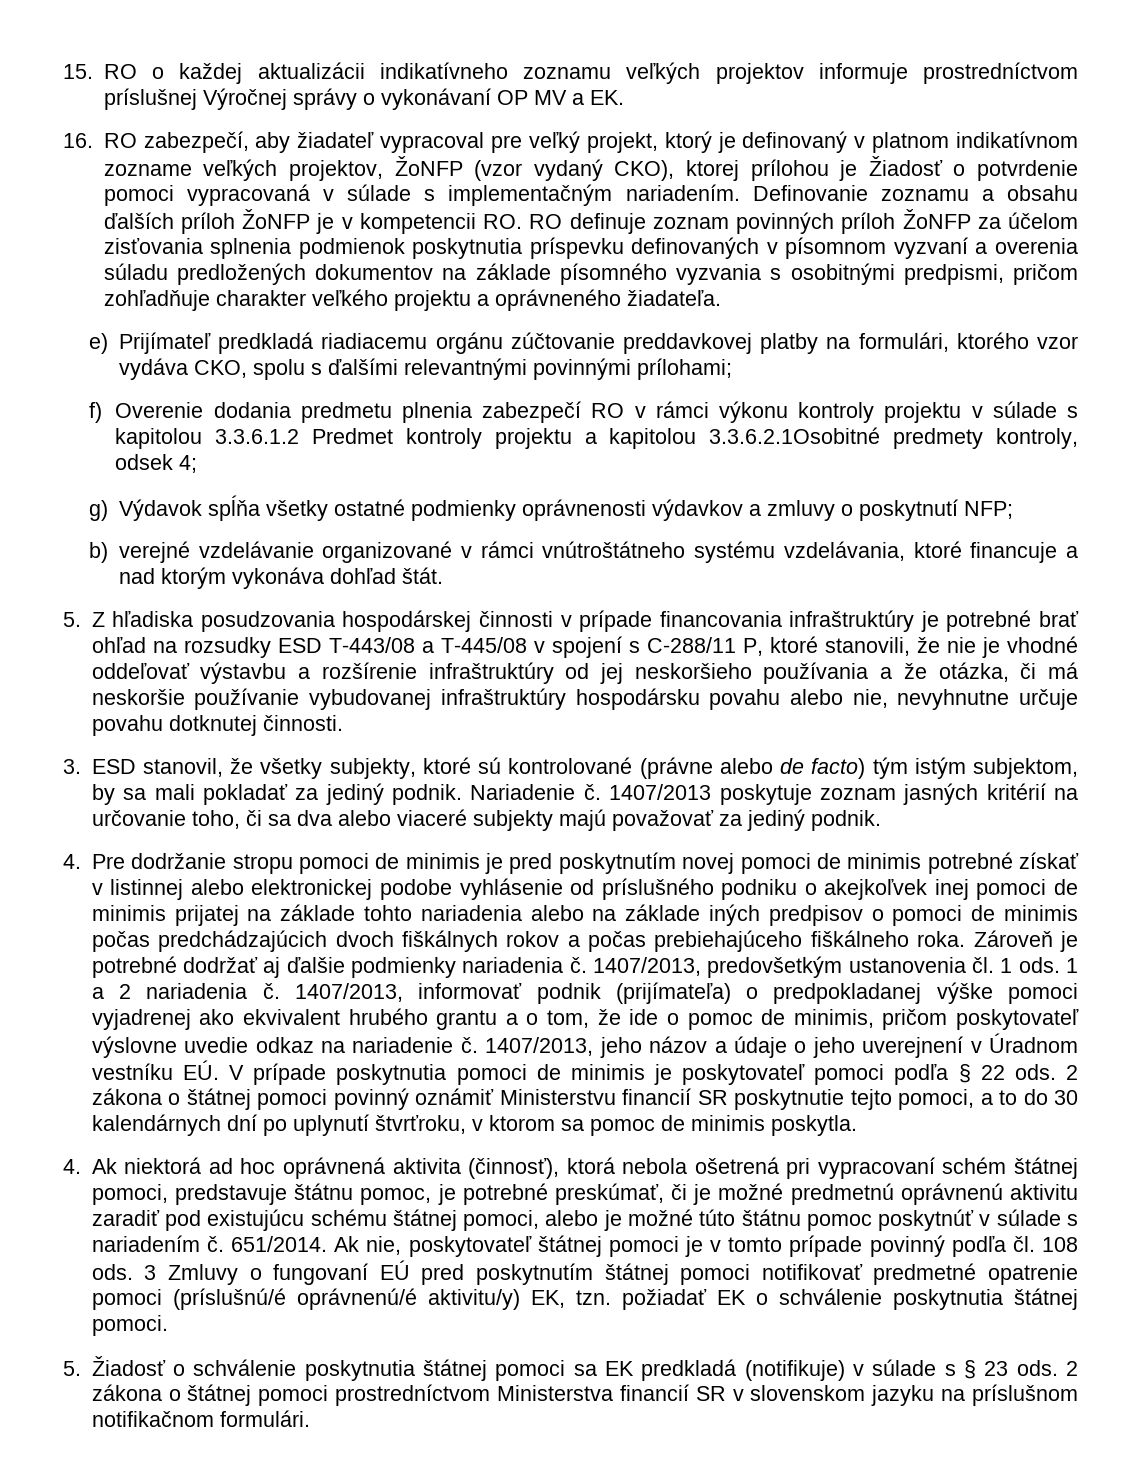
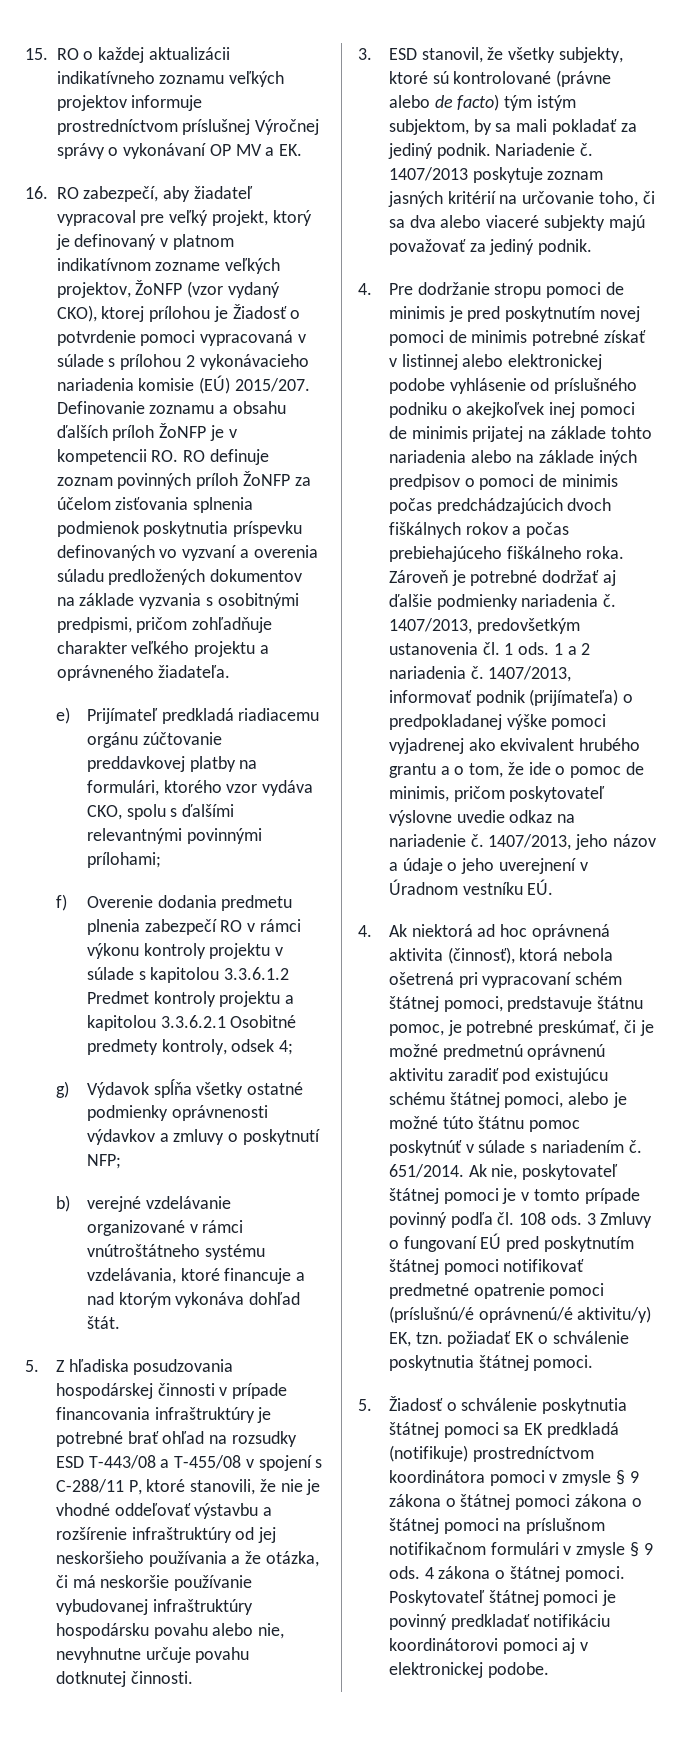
[448,184,740,206] implementačným nariadením. -> [120,354,309,370] [56,375,310,394] prílohou 2 vykonávacieho nariadenia komisie (EÚ) 2015/207.
[766,237,887,259] v písomnom -> [159,549,178,558] vo
[559,263,667,285] písomného -> (135, 599) none
[709,427,881,444] 3.3.6.2.1Osobitné -> [160,1015,297,1028] 3.3.6.2.1 Osobitné
[440,637,527,653] T-445/08 -> [174,1455,242,1469] T-455/08
[229,1063,1078,1085] [91,1088,1079,1110] [91,1114,857,1136] V prípade poskytnutia pomoci de minimis je poskytovateľ pomoci podľa § 22 ods. 2 zákona o štátnej pomoci povinný oznámiť Ministerstvu financií SR poskytnutie tejto pomoci, a to do 30 kalendárnych dní po uplynutí štvrťroku, v ktorom sa pomoc de minimis poskytla. -> (554, 887) none
[853,1359,1078,1379] [91,1384,1078,1406] [91,1410,310,1427] v súlade s § 23 ods. 2 zákona o štátnej pomoci prostredníctvom Ministerstva financií SR v slovenskom jazyku na príslušnom notifikačnom formulári. -> [472,1446,594,1462] [388,1470,639,1486] [388,1494,642,1510] [388,1518,606,1534] [388,1542,653,1558] [388,1566,625,1582] [388,1590,617,1606] [388,1614,611,1630] [388,1638,589,1654] [388,1662,549,1678] prostredníctvom koordinátora pomoci v zmysle § 9 zákona o štátnej pomoci zákona o štátnej pomoci na príslušnom notifikačnom formulári v zmysle § 9 ods. 4 zákona o štátnej pomoci. Poskytovateľ štátnej pomoci je povinný predkladať notifikáciu koordinátorovi pomoci aj v elektronickej podobe.

